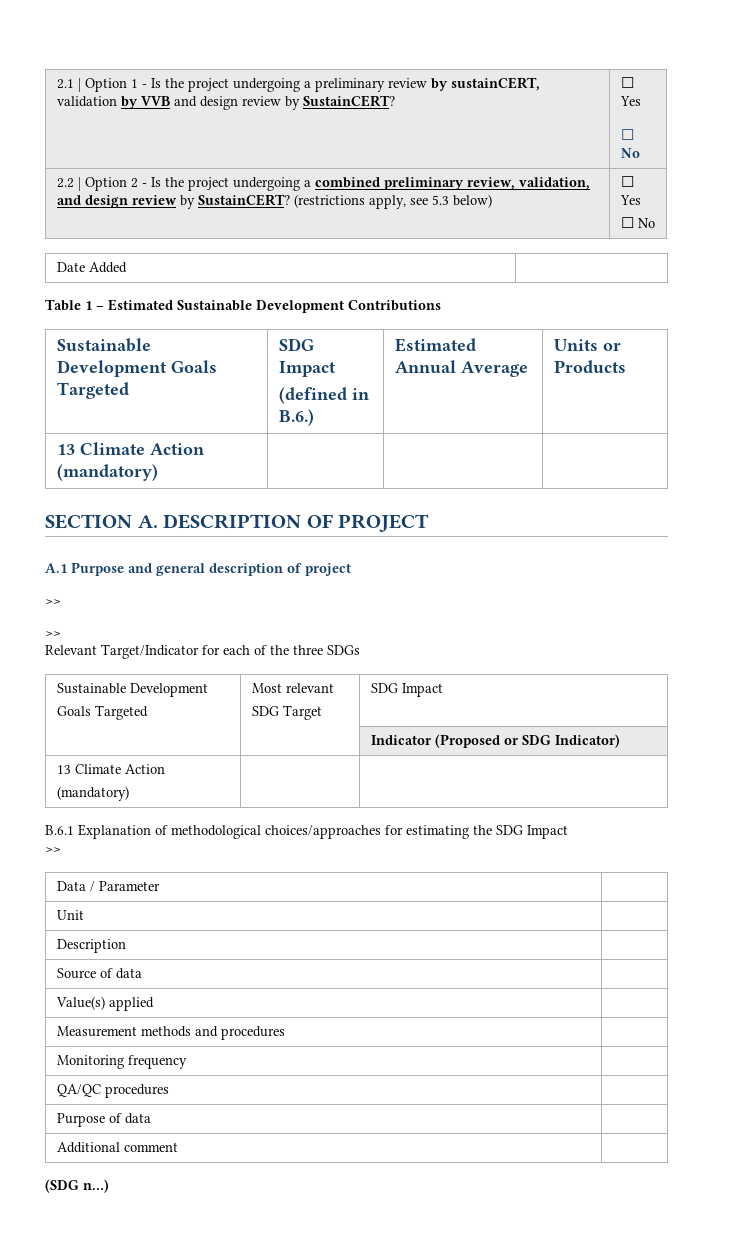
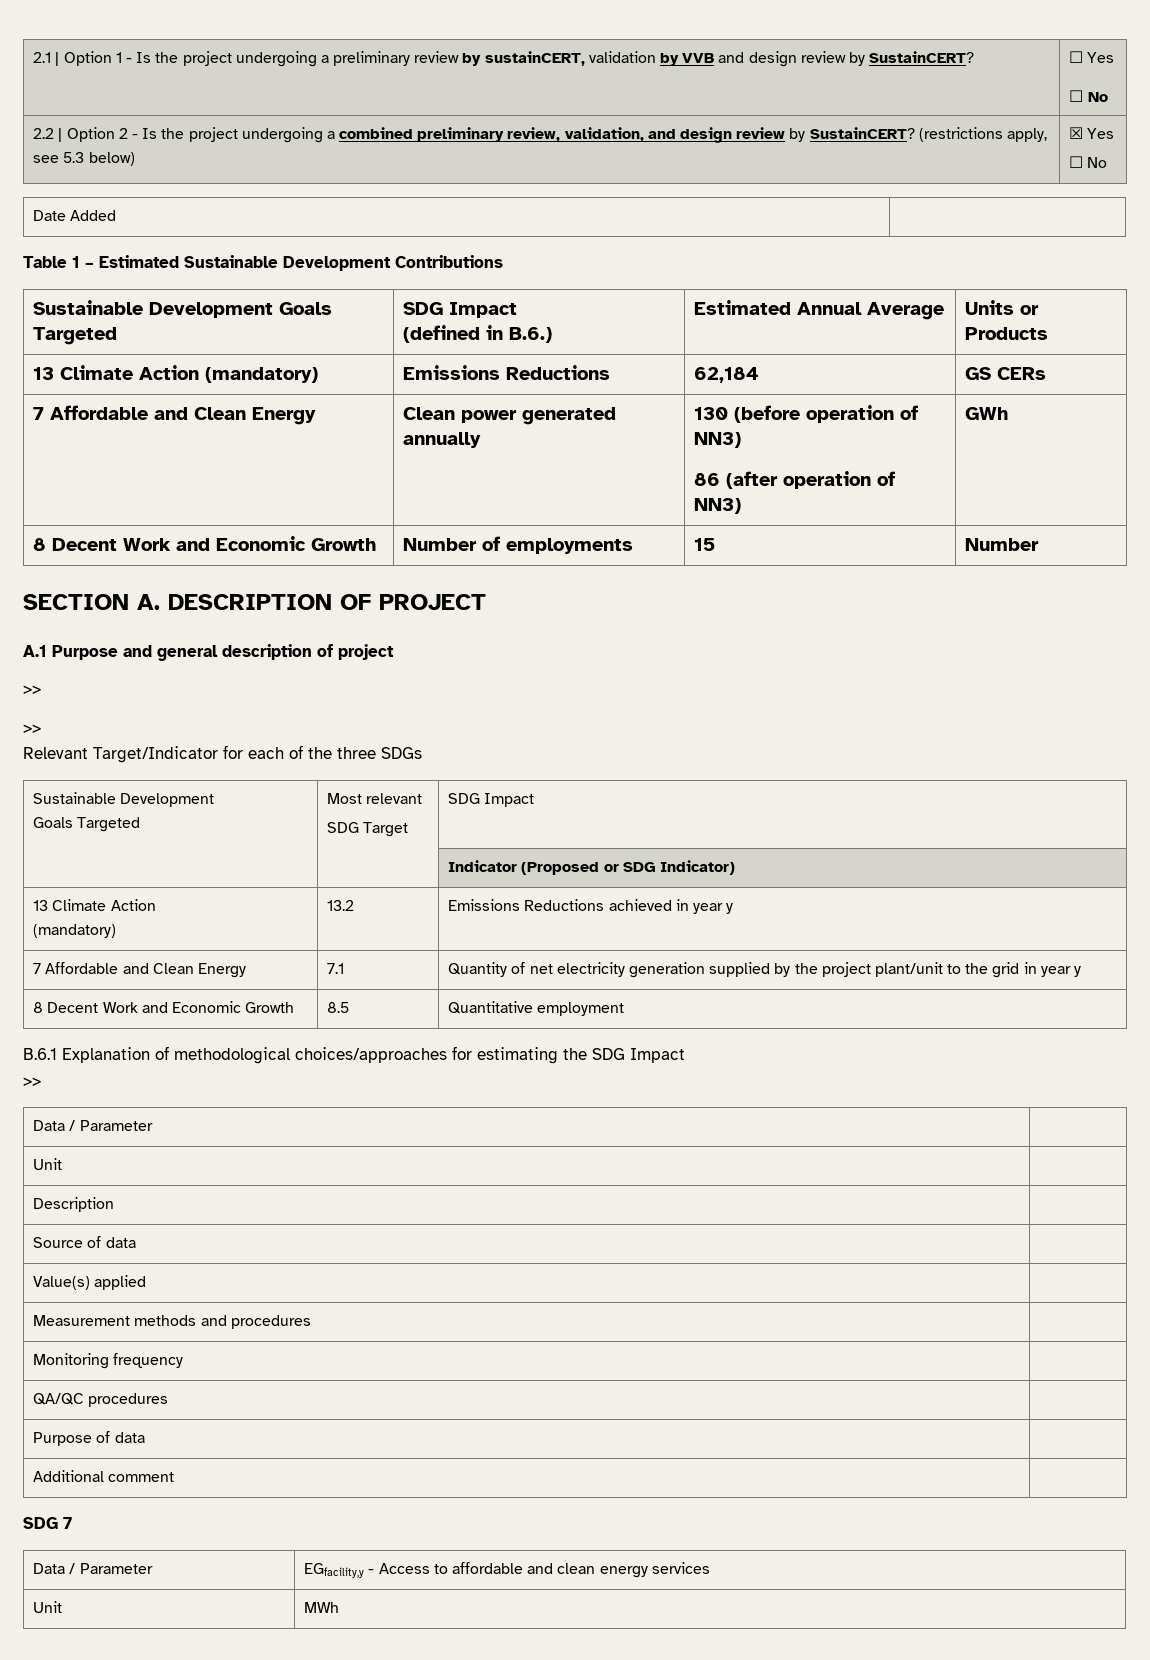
[620,176,634,187] ☐ -> [1069,127,1084,139] ☒
(158, 472) | | -> [403,365,611,380] [694,367,760,383] [965,367,1047,380] [33,405,317,425] [403,407,617,425] [403,432,482,448] [694,405,919,423] [694,432,742,448] [694,471,896,489] [694,498,742,514] [965,407,1009,420] [33,536,377,551] [403,536,634,554] [694,538,716,551] [965,538,1040,551] Emissions Reductions | 62,184 | GS CERs // 7 Affordable and Clean Energy | Clean power generated annually | 130 (before operation of NN3) // 86 (after operation of NN3) | GWh // 8 Decent Work and Economic Growth | Number of employments | 15 | Number
(129, 793) | -> [327,900,355,911] [448,899,734,914] [33,962,246,978] [327,963,345,974] [448,962,1082,978] [33,1001,295,1013] [327,1002,350,1013] [448,1001,625,1016] 13.2 | Emissions Reductions achieved in year y // 7 Affordable and Clean Energy | 7.1 | Quantity of net electricity generation supplied by the project plant/unit to the grid in year y // 8 Decent Work and Economic Growth | 8.5 | Quantitative employment
[45,1179,109,1193] (SDG n…) -> [23,1517,72,1529] [33,1563,153,1574] [304,1562,710,1578] [33,1601,63,1613] [304,1602,340,1613] SDG 7 // Data / Parameter | EGfacility,y - Access to affordable and clean energy services // Unit | MWh

